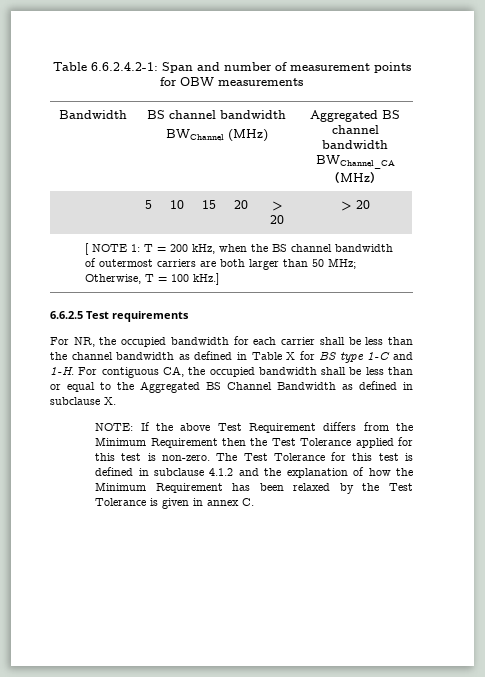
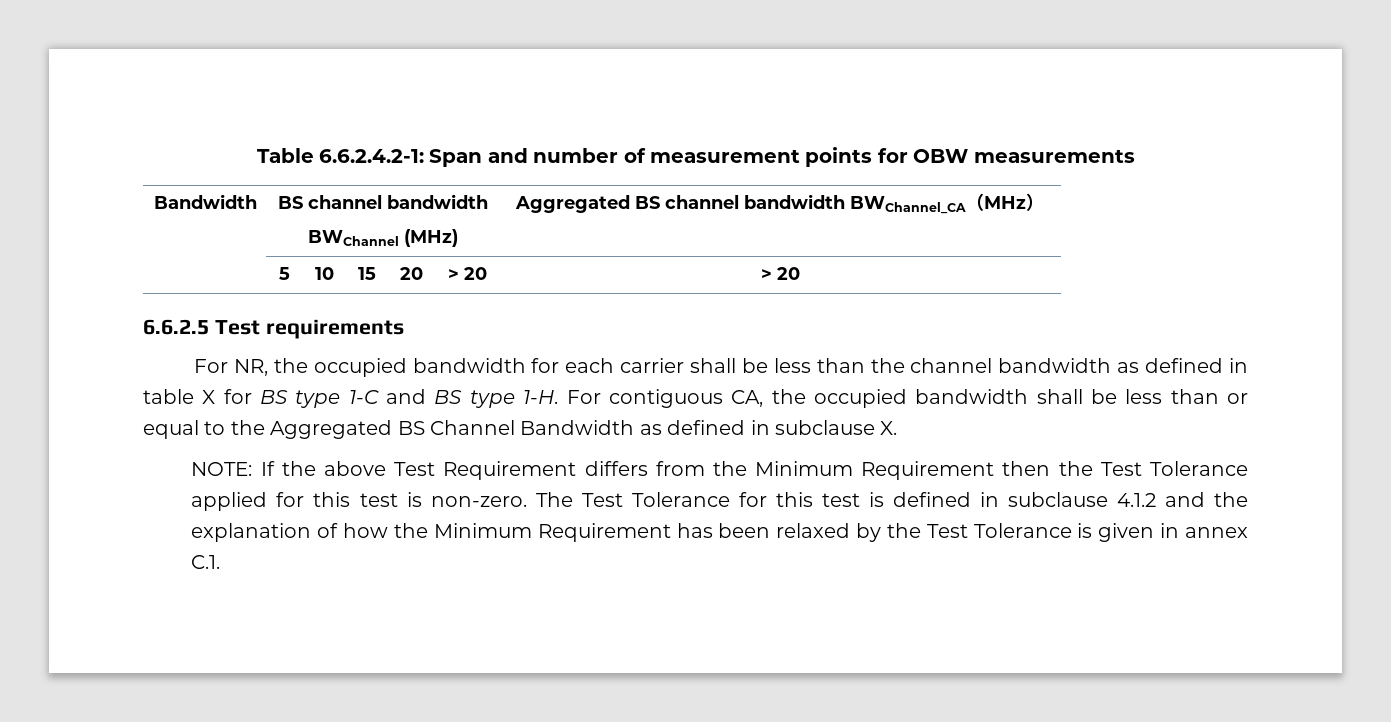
[84,243,393,255] [84,258,356,270] [84,273,219,285] // [ NOTE 1: T = 200 kHz, when the BS channel bandwidth of outermost carriers are both larger than 50 MHz; Otherwise, T = 100 kHz.] -> (800, 273) none
[251,352,282,360] Table -> [143,389,194,404] table
(413, 356) none -> [434,390,515,408] BS type
[242,498,255,506] C. -> [191,555,221,569] C.1.

